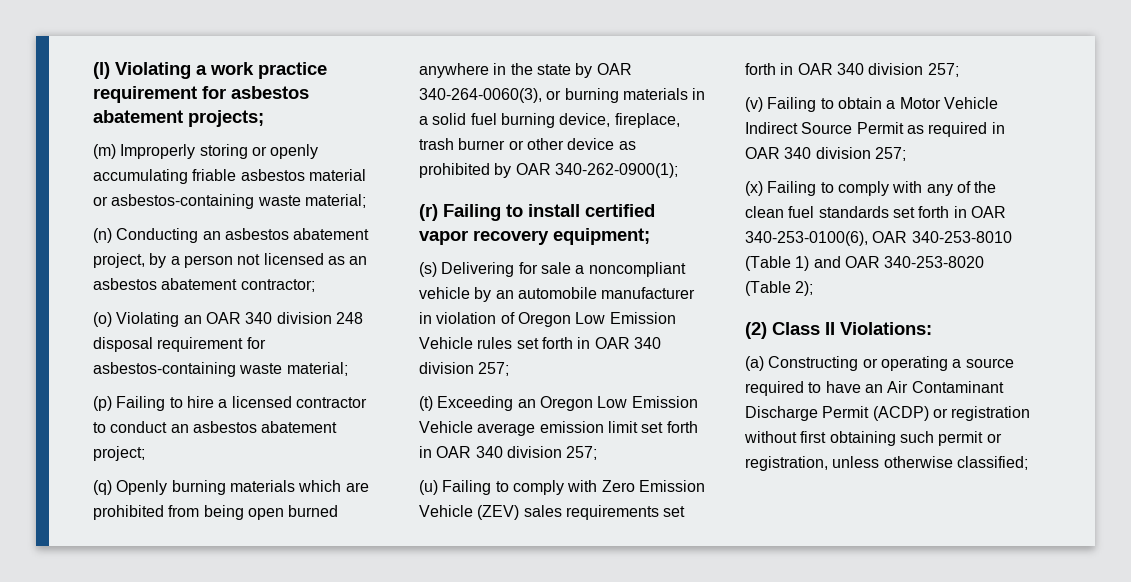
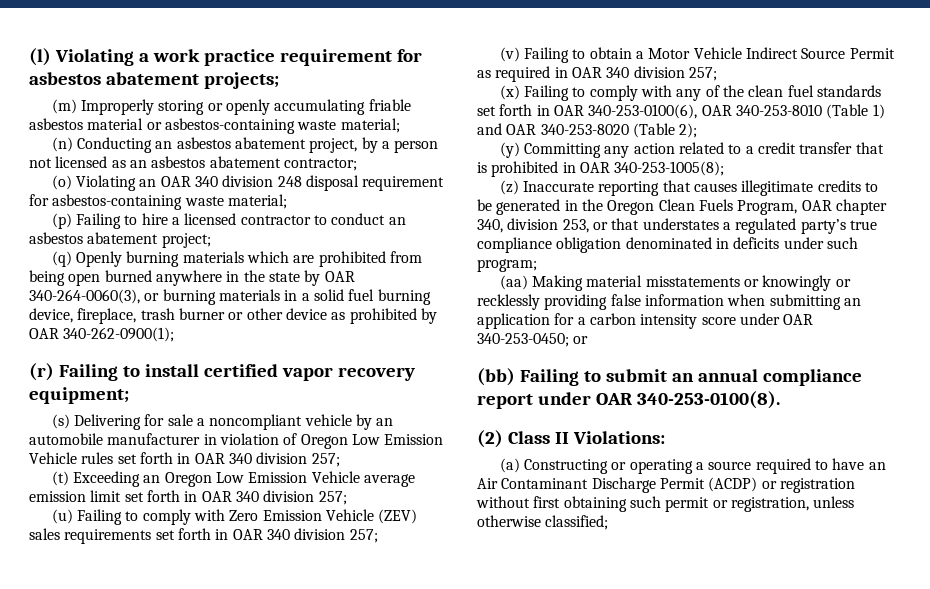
(814, 288) none -> [499,142,884,158] [477,161,725,177] [499,180,879,196] [477,199,887,215] [477,218,877,234] [477,237,858,253] [477,259,537,272] [499,275,851,291] [477,294,861,310] [477,313,814,329] [477,333,589,347] [477,368,862,386] [477,391,780,409] // (y) Committing any action related to a credit transfer that is prohibited in OAR 340-253-1005(8); // (z) Inaccurate reporting that causes illegitimate credits to be generated in the Oregon Clean Fuels Program, OAR chapter 340, division 253, or that understates a regulated party’s true compliance obligation denominated in deficits under such program; // (aa) Making material misstatements or knowingly or recklessly providing false information when submitting an application for a carbon intensity score under OAR 340-253-0450; or // (bb) Failing to submit an annual compliance report under OAR 340-253-0100(8).

